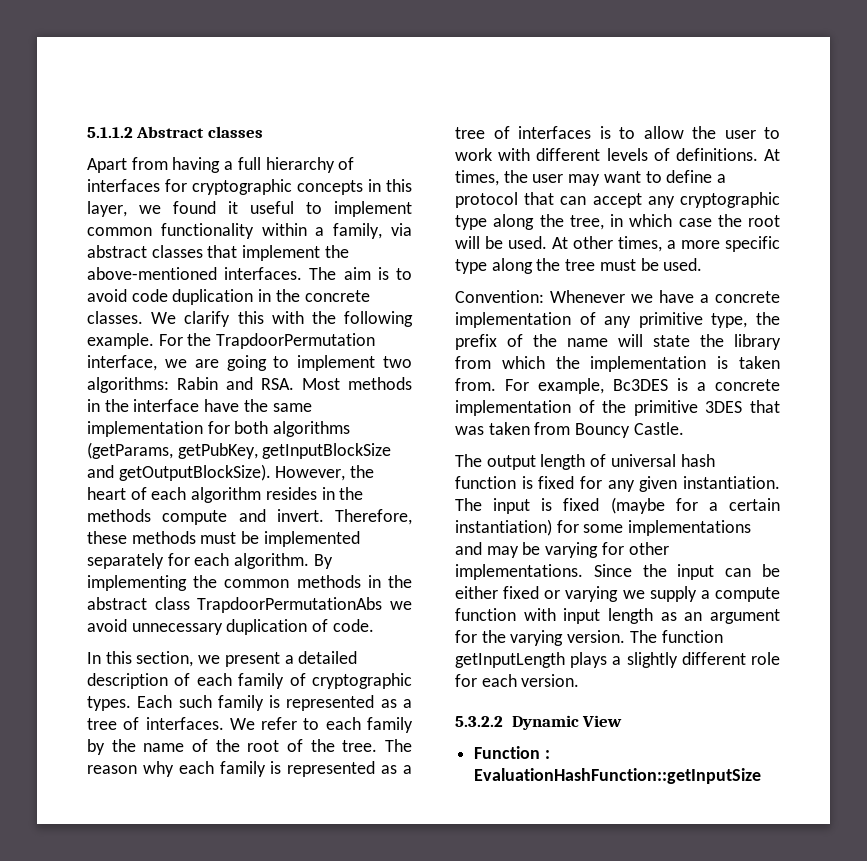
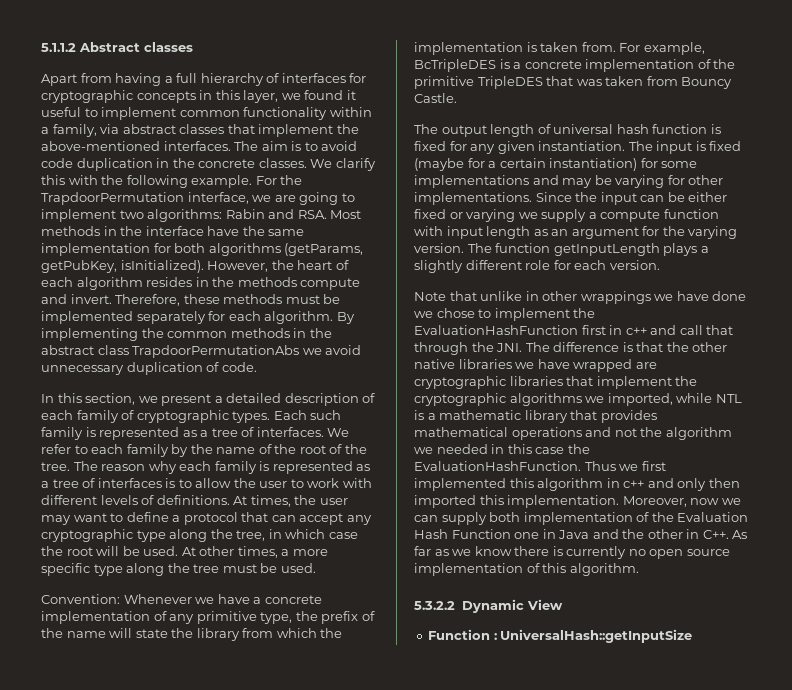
[262,443,392,459] [87,464,271,481] getInputBlockSize and getOutputBlockSize). -> [120,260,204,273] isInitialized).
[613,379,668,391] Bc3DES -> [414,59,496,72] BcTripleDES
[705,401,743,413] 3DES -> [477,76,543,89] TripleDES
(580, 680) none -> [414,291,747,304] [414,308,596,321] [414,325,734,335] [414,342,728,355] [414,359,657,372] [414,376,698,389] [414,393,742,406] [414,410,657,423] [414,427,732,440] [414,444,590,454] [414,461,666,471] [414,478,740,491] [414,495,741,508] [414,512,749,525] [414,529,748,539] [414,546,730,559] [414,563,639,576] // Note that unlike in other wrappings we have done we chose to implement the EvaluationHashFunction first in c++ and call that through the JNI. The difference is that the other native libraries we have wrapped are cryptographic libraries that implement the cryptographic algorithms we imported, while NTL is a mathematic library that provides mathematical operations and not the algorithm we needed in this case the EvaluationHashFunction. Thus we first implemented this algorithm in c++ and only then imported this implementation. Moreover, now we can supply both implementation of the Evaluation Hash Function one in Java and the other in C++. As far as we know there is currently no open source implementation of this algorithm.
[474,768,762,784] EvaluationHashFunction::getInputSize -> [500,629,693,643] UniversalHash::getInputSize

